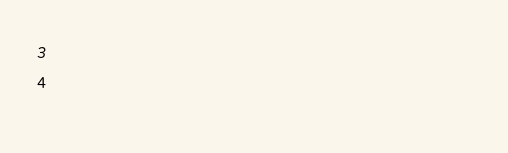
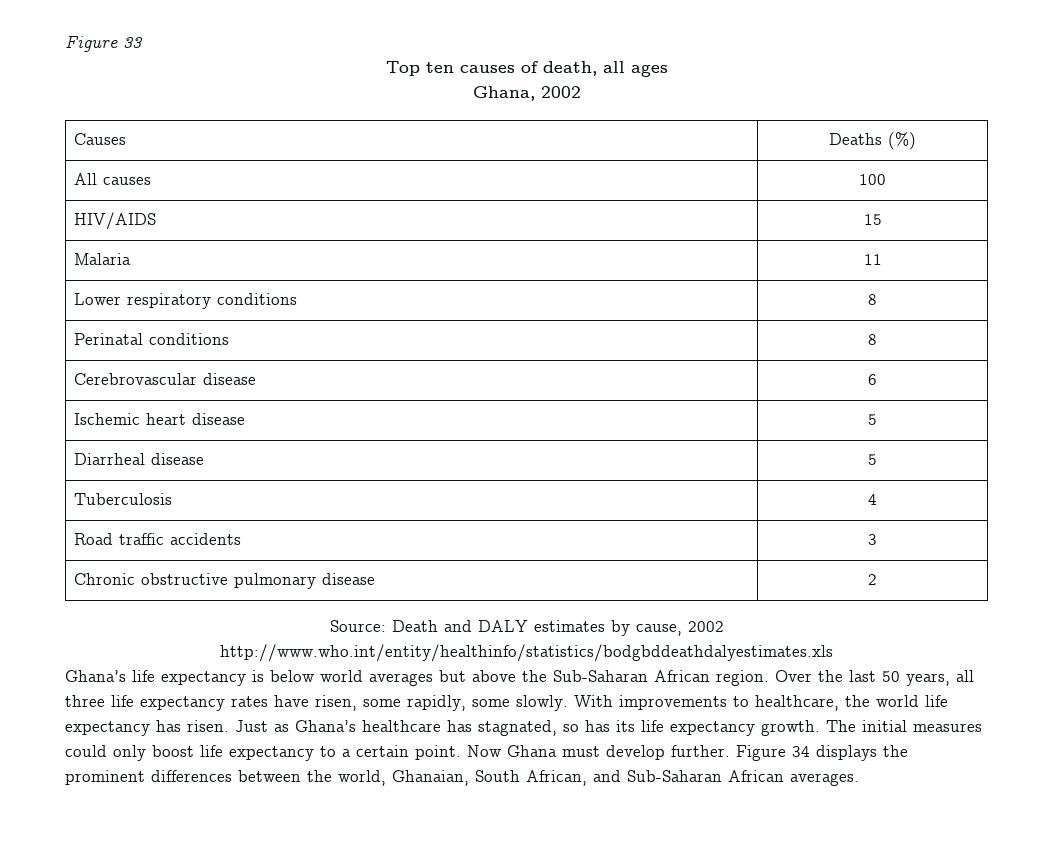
[37,47,46,58] [37,77,46,88] 3 // 4 -> [65,36,143,52] [385,61,668,77] [472,86,581,101] [74,133,127,145] [829,132,916,150] [74,173,152,185] [859,174,886,185] [74,212,157,230] [863,214,882,225] [74,253,132,265] [863,254,882,265] [74,293,298,309] [868,294,877,305] [74,333,230,345] [868,334,877,345] [74,373,257,385] [868,374,877,385] [74,413,246,425] [868,414,877,425] [74,453,205,465] [868,454,877,465] [74,493,173,505] [868,494,877,505] [74,533,242,545] [868,534,877,545] [74,573,376,589] [868,574,877,585] [329,620,724,636] [220,644,833,662] [65,670,974,686] [65,695,948,711] [65,720,982,736] [65,745,908,761] [65,770,859,786] Figure 33 // Top ten causes of death, all ages // Ghana, 2002 // Causes | Deaths (%) // All causes | 100 // HIV/AIDS | 15 // Malaria | 11 // Lower respiratory conditions | 8 // Perinatal conditions | 8 // Cerebrovascular disease | 6 // Ischemic heart disease | 5 // Diarrheal disease | 5 // Tuberculosis | 4 // Road traffic accidents | 3 // Chronic obstructive pulmonary disease | 2 // Source: Death and DALY estimates by cause, 2002 http://www.who.int/entity/healthinfo/statistics/bodgbddeathdalyestimates.xls // Ghana’s life expectancy is below world averages but above the Sub-Saharan African region. Over the last 50 years, all three life expectancy rates have risen, some rapidly, some slowly. With improvements to healthcare, the world life expectancy has risen. Just as Ghana’s healthcare has stagnated, so has its life expectancy growth. The initial measures could only boost life expectancy to a certain point. Now Ghana must develop further. Figure 34 displays the prominent differences between the world, Ghanaian, South African, and Sub-Saharan African averages.

